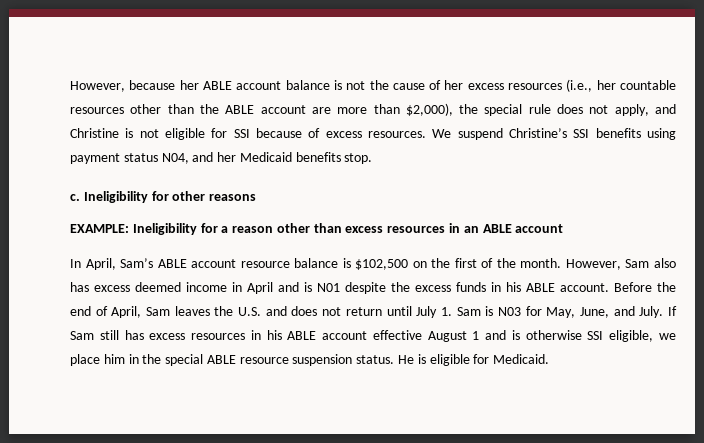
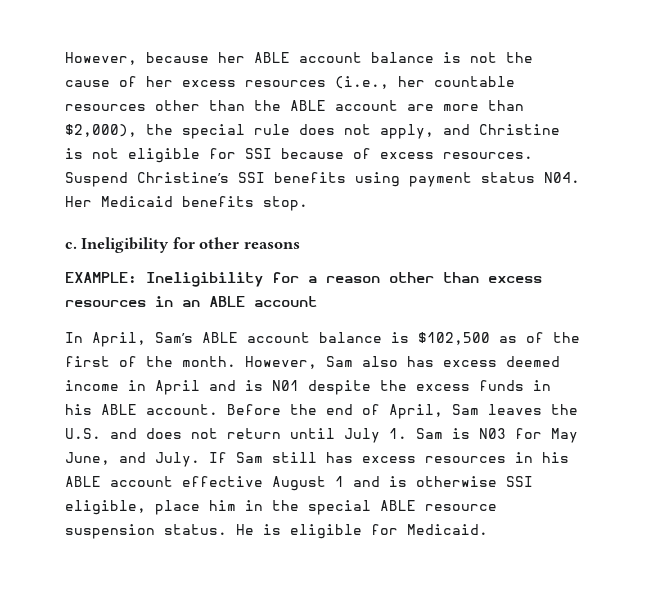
[432,128,503,140] We suspend -> [65,172,128,187] Suspend
[161,152,237,164] N04, and her -> [544,172,580,183] [65,196,92,207] N04. Her
[240,261,290,268] resource -> (310, 337) none
[412,261,427,268] on -> [499,332,544,343] as of
[546,307,576,318] May, -> [551,428,578,443] May
[658,333,676,340] we -> (146, 507) none

